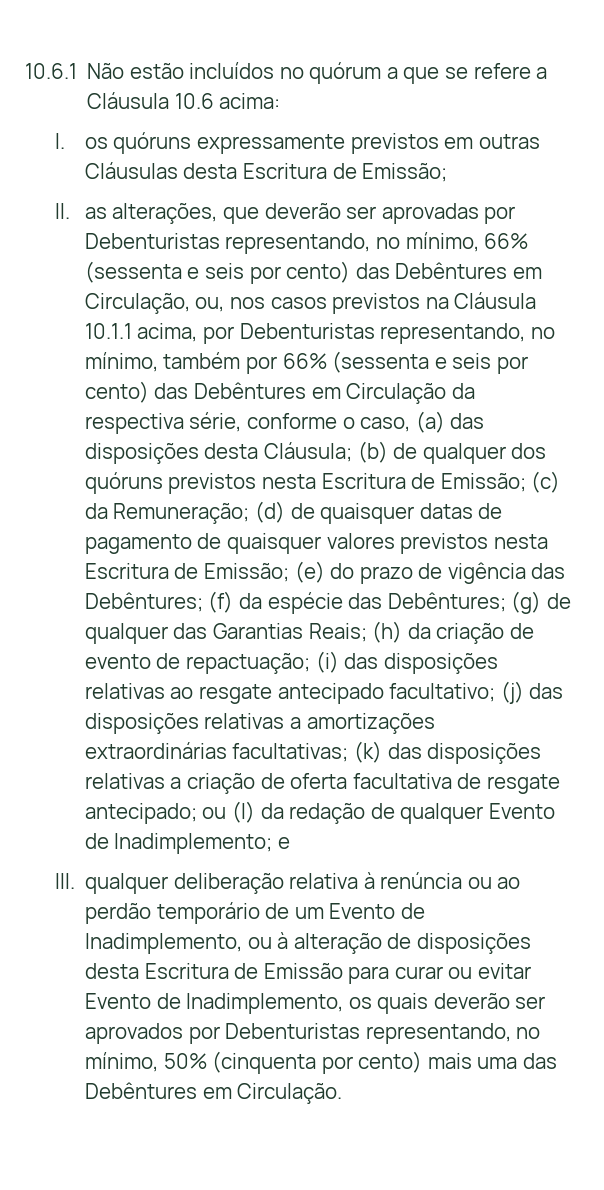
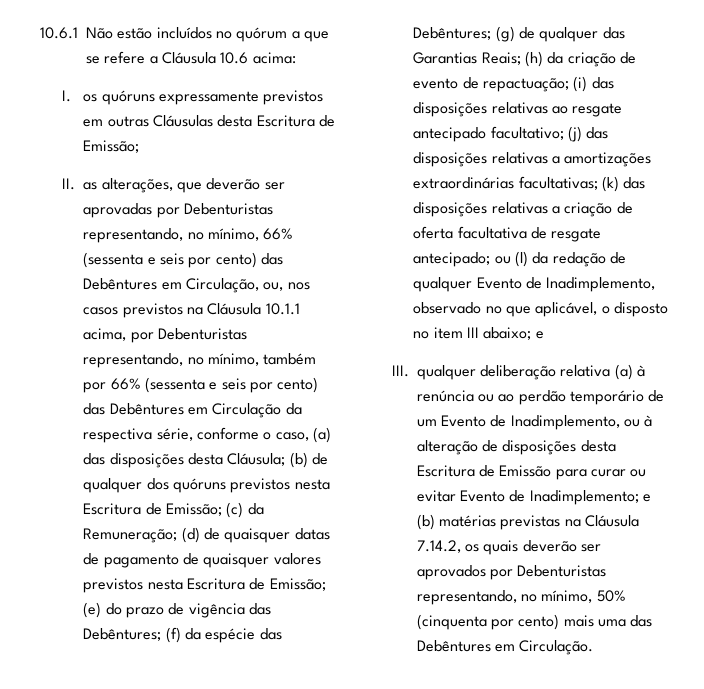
[114,833,273,854] Inadimplemento; -> [546,277,656,292] [413,302,668,317] [413,327,532,340] Inadimplemento, observado no que aplicável, o disposto no item III abaixo;
(359, 881) none -> [614,364,633,380] (a)
[186,993,344,1014] Inadimplemento, -> [529,490,651,505] [416,514,639,530] [416,540,461,553] Inadimplemento; e (b) matérias previstas na Cláusula 7.14.2,

